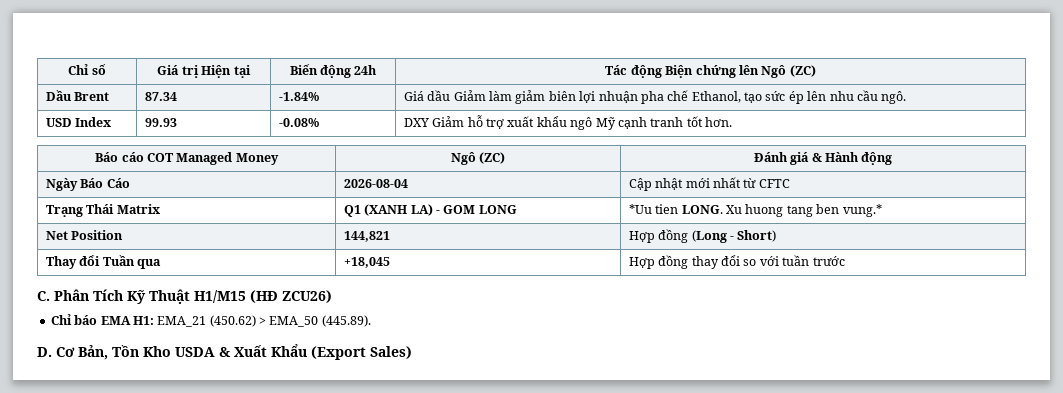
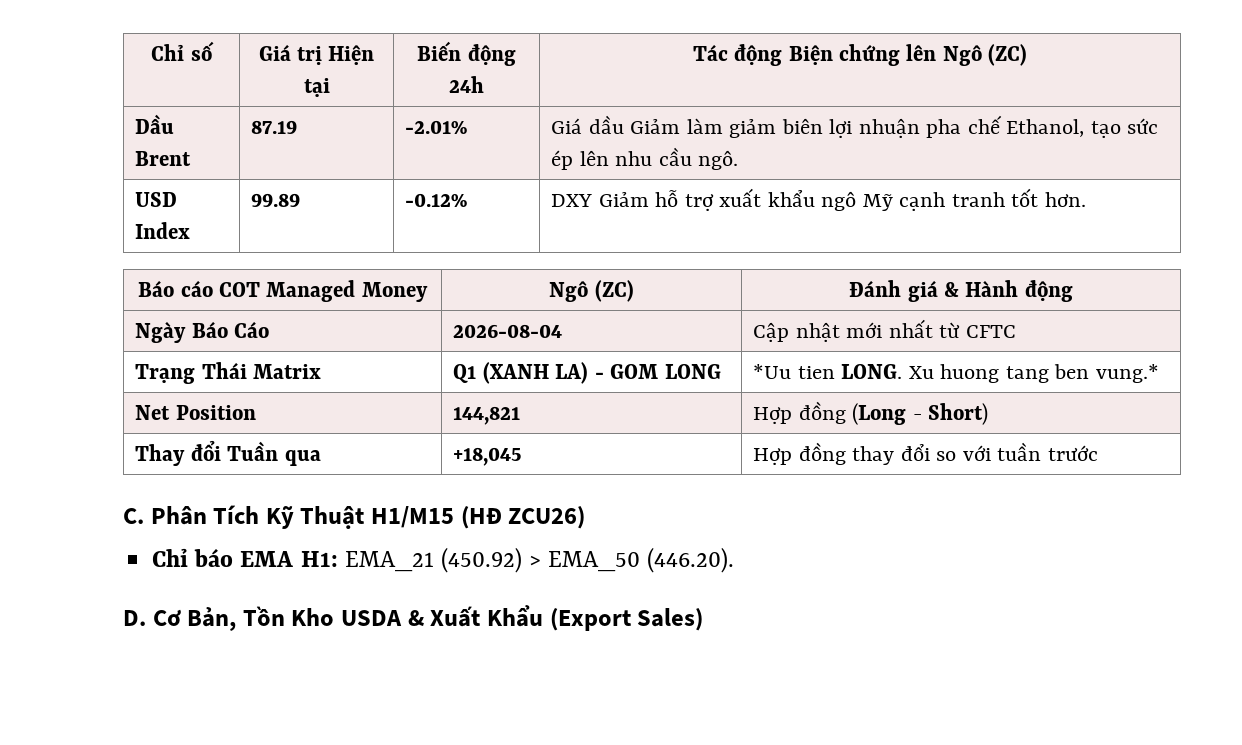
[144,92,177,101] [278,92,319,101] 87.34 | -1.84% -> [251,120,298,134] [405,120,468,134] 87.19 | -2.01%
[144,118,177,127] [278,118,319,127] 99.93 | -0.08% -> [251,193,301,207] [405,193,468,207] 99.89 | -0.12%
[209,315,256,327] (450.62) -> [440,547,522,573] (450.92)
[321,315,371,327] (445.89). -> [647,547,735,573] (446.20).

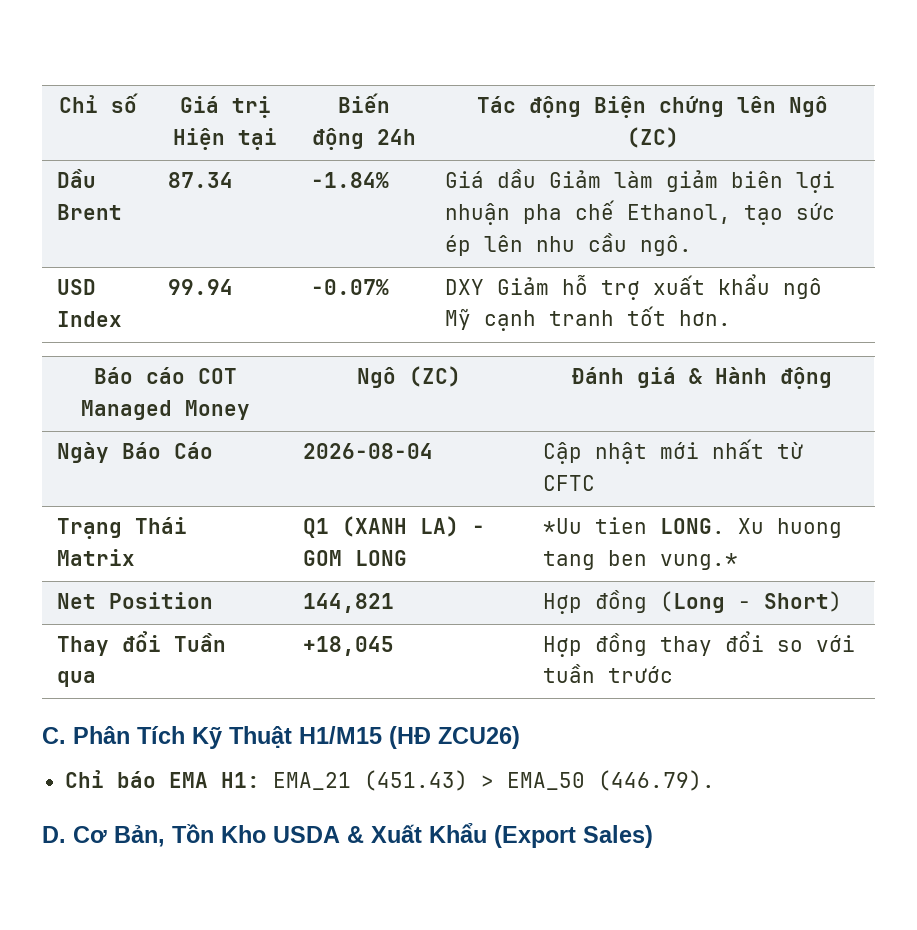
[251,120,298,134] [405,120,468,134] 87.19 | -2.01% -> [168,172,234,188] [311,172,390,188] 87.34 | -1.84%
[251,193,301,207] [405,193,468,207] 99.89 | -0.12% -> [168,279,234,295] [311,279,390,295] 99.94 | -0.07%
[440,547,522,573] (450.92) -> [363,770,468,791] (451.43)
[647,547,735,573] (446.20). -> [597,770,715,791] (446.79).

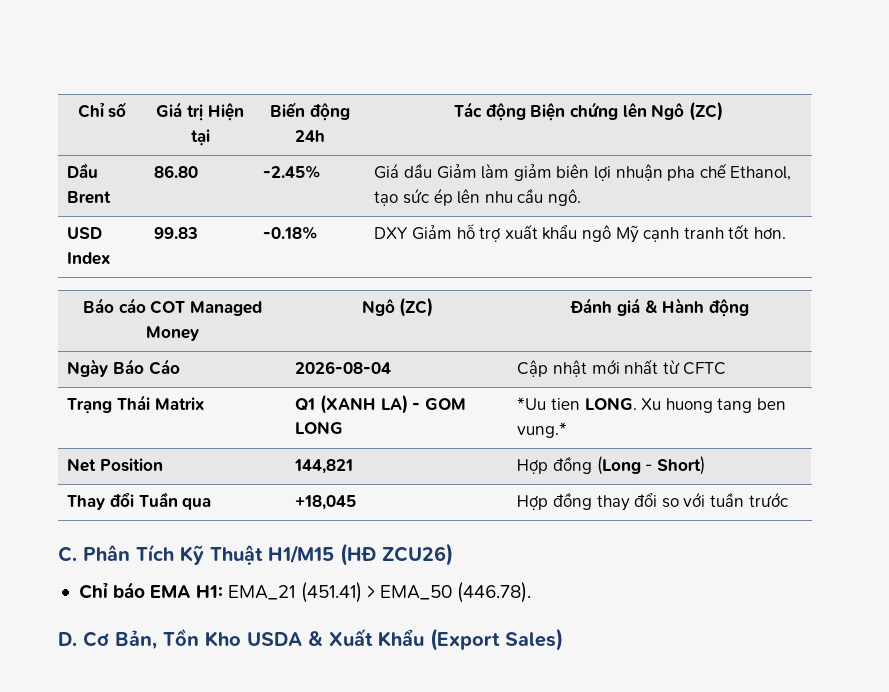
[168,172,234,188] [311,172,390,188] 87.34 | -1.84% -> [154,165,199,178] [263,165,322,179] 86.80 | -2.45%
[168,279,234,295] [311,279,390,295] 99.94 | -0.07% -> [154,227,199,239] [263,226,319,240] 99.83 | -0.18%
[363,770,468,791] (451.43) -> [300,582,362,603] (451.41)
[597,770,715,791] (446.79). -> [456,582,531,603] (446.78).

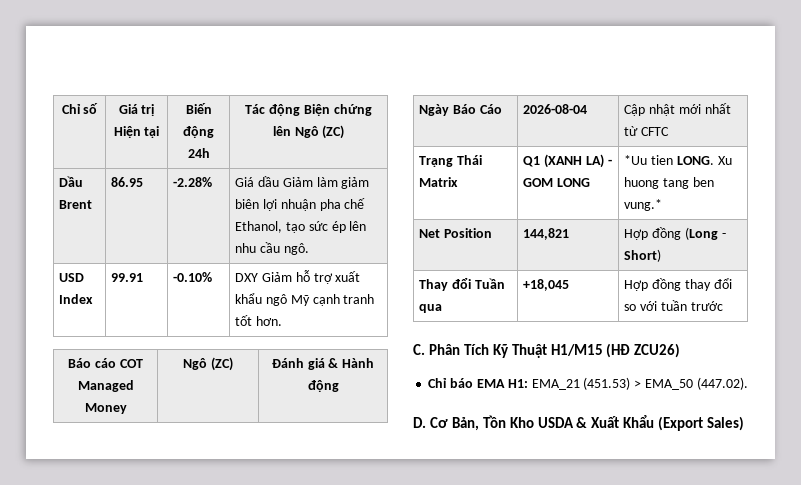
[154,165,199,178] [263,165,322,179] 86.80 | -2.45% -> [111,177,144,187] [173,177,213,187] 86.95 | -2.28%
[154,227,199,239] [263,226,319,240] 99.83 | -0.18% -> [111,273,144,282] [173,272,213,282] 99.91 | -0.10%
[300,582,362,603] (451.41) -> [583,377,631,390] (451.53)
[456,582,531,603] (446.78). -> [696,377,748,390] (447.02).

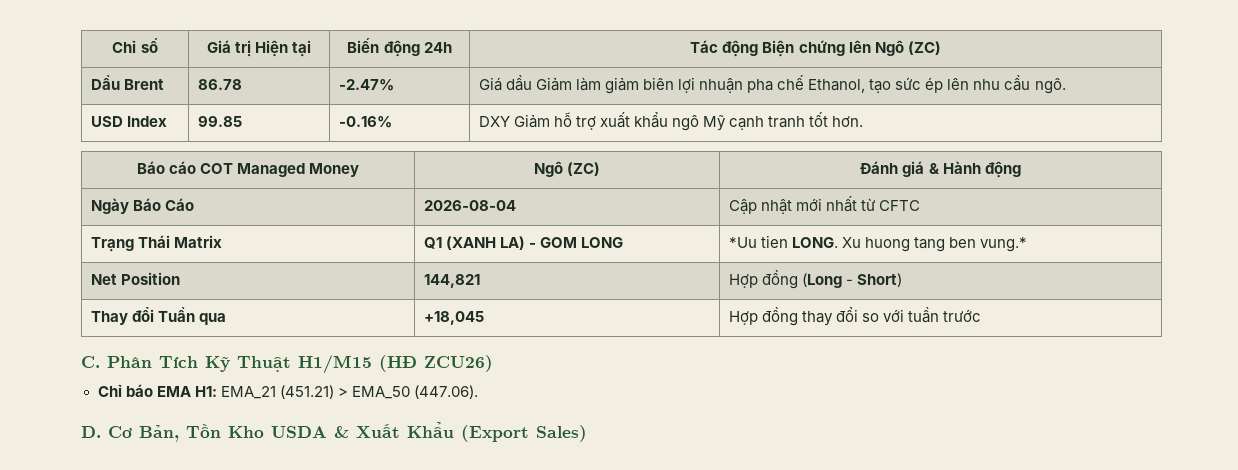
[111,177,144,187] [173,177,213,187] 86.95 | -2.28% -> [197,79,242,90] [338,79,394,91] 86.78 | -2.47%
[111,273,144,282] [173,272,213,282] 99.91 | -0.10% -> [197,116,242,127] [338,116,392,128] 99.85 | -0.16%
[583,377,631,390] (451.53) -> [279,385,334,399] (451.21)
[696,377,748,390] (447.02). -> [413,385,478,399] (447.06).

